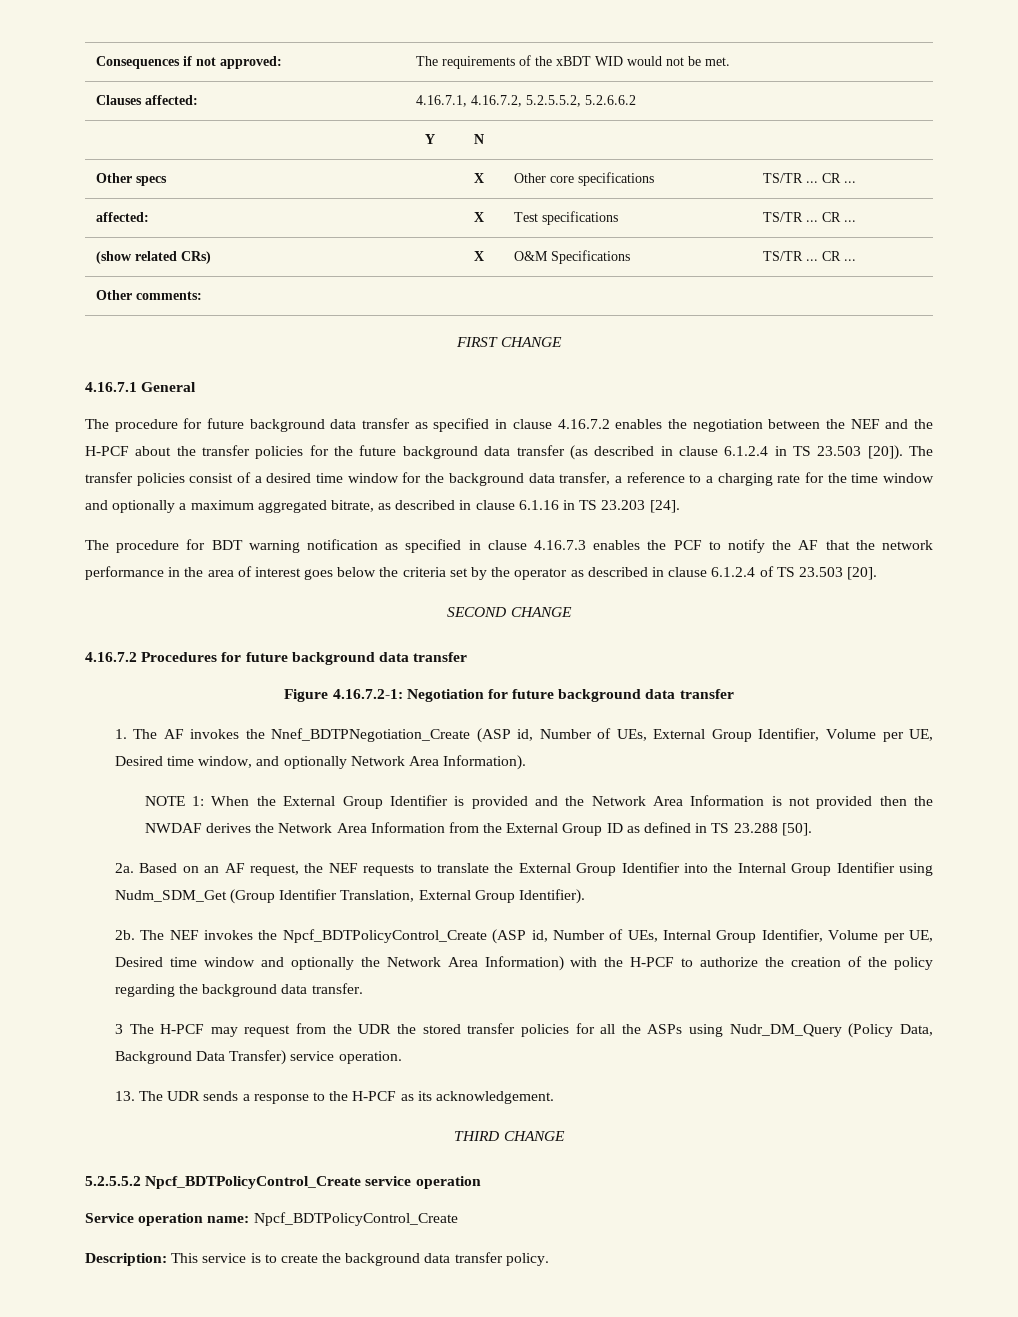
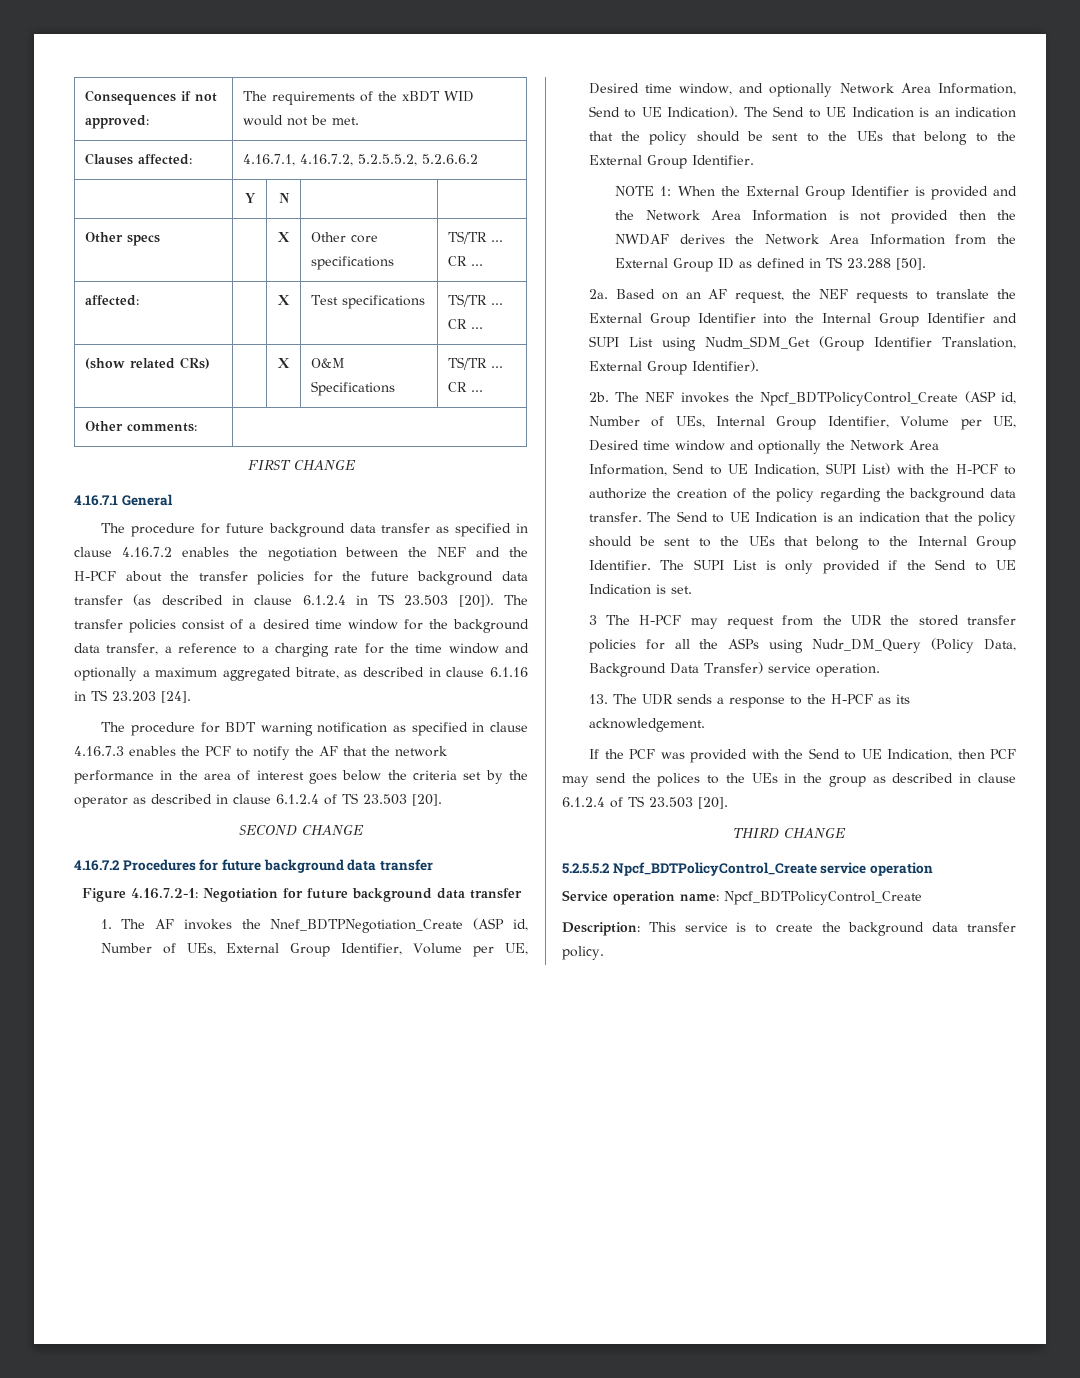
[443,755,527,770] Information). -> [938,83,1016,95] [588,106,1016,118] [588,131,1017,145] [588,155,754,169] Information, Send to UE Indication). The Send to UE Indication is an indication that the policy should be sent to the UEs that belong to the External Group Identifier.
(895, 867) none -> [993,313,1017,323] [588,336,653,347] and SUPI List
[484,956,564,971] Information) -> [588,463,891,476] Information, Send to UE Indication, SUPI List)
(363, 988) none -> [647,511,1016,526] [588,536,1017,550] [588,559,1016,574] [588,584,692,595] The Send to UE Indication is an indication that the policy should be sent to the UEs that belong to the Internal Group Identifier. The SUPI List is only provided if the Send to UE Indication is set.
(554, 1097) none -> [589,748,1016,763] [562,773,1016,787] [562,796,728,809] // If the PCF was provided with the Send to UE Indication, then PCF may send the polices to the UEs in the group as described in clause 6.1.2.4 of TS 23.503 [20].

